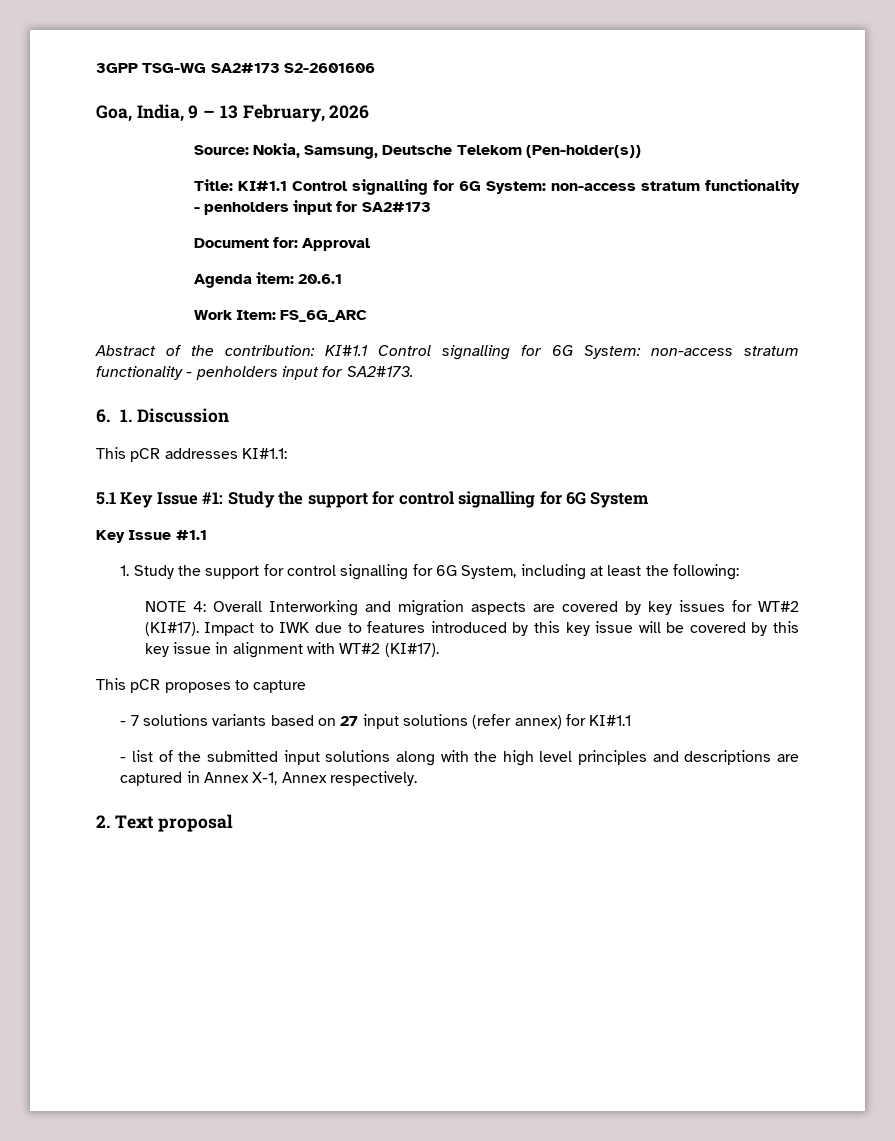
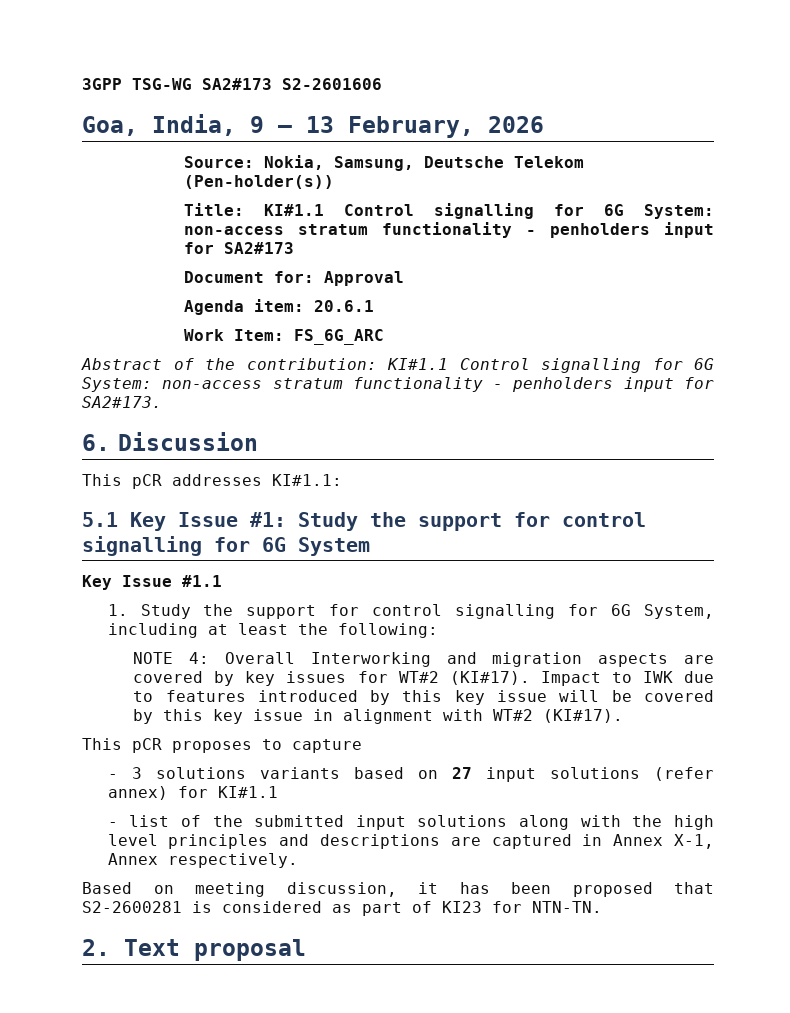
[120,409,133,422] 1. -> (110, 442) none
[130,715,139,726] 7 -> [131,767,142,779] 3
(417, 778) none -> [82,882,714,897] [82,901,602,916] // Based on meeting discussion, it has been proposed that S2-2600281 is considered as part of KI23 for NTN-TN.

